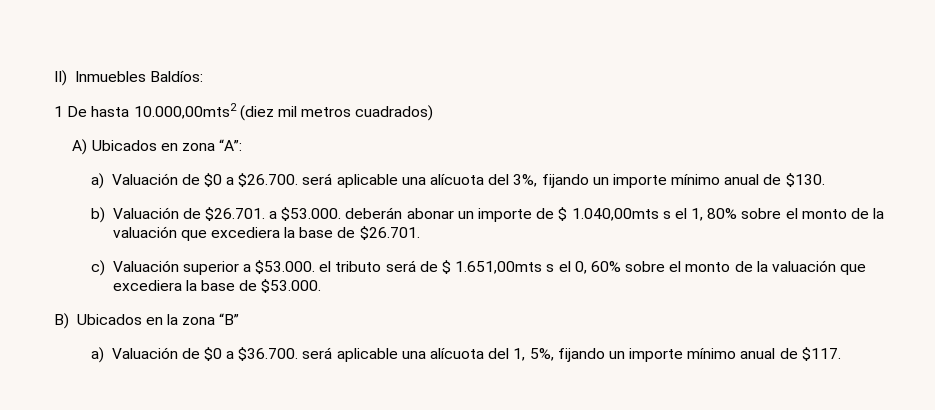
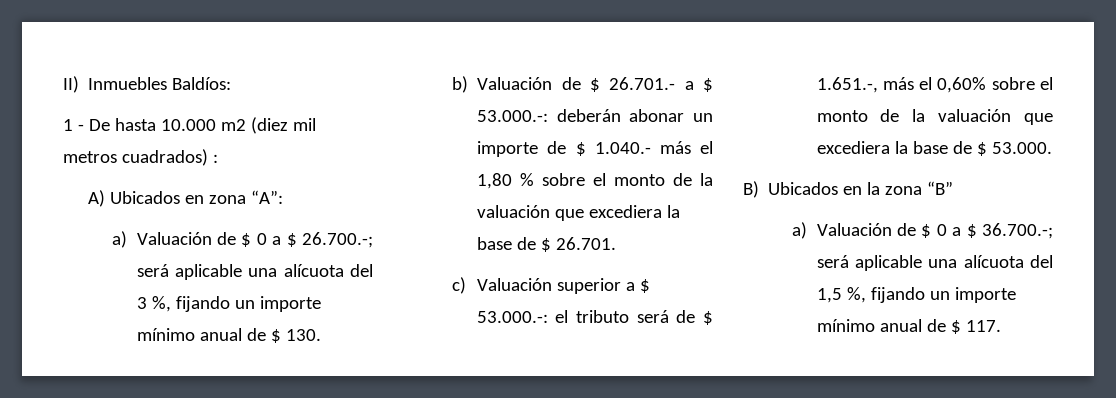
(63, 111) none -> [77,124,84,131] -
[133,103,237,119] 10.000,00mts2 -> [160,119,246,131] 10.000 m2
(434, 113) none -> [212,154,218,163] :
[203,173,825,188] $0 a $26.700. será aplicable una alícuota del 3%, fijando un importe mínimo anual de $130. -> [241,232,374,248] [136,264,373,280] [136,296,321,312] [136,328,321,343] $ 0 a $ 26.700.-; será aplicable una alícuota del 3 %, fijando un importe mínimo anual de $ 130.
[204,207,342,221] $26.701. a $53.000. -> [589,77,713,92] [477,110,549,122] $ 26.701.- a $ 53.000.-:
[571,208,738,221] 1.040,00mts s el 1, 80% -> [594,141,713,154] [477,173,535,189] 1.040.- más el 1,80 %
[359,226,420,240] $26.701. -> [541,237,617,252] $ 26.701.
[255,260,316,274] $53.000. -> [639,279,650,293] [476,311,548,323] $ 53.000.-:
[455,261,621,274] 1.651,00mts s el 0, 60% -> [816,77,987,93] 1.651.-, más el 0,60%
[261,279,322,293] $53.000. -> [976,142,1052,156] $ 53.000.
[203,347,841,362] $0 a $36.700. será aplicable una alícuota del 1, 5%, fijando un importe mínimo anual de $117. -> [921,223,1053,239] [816,255,1053,271] [816,287,1016,303] [816,319,1001,334] $ 0 a $ 36.700.-; será aplicable una alícuota del 1,5 %, fijando un importe mínimo anual de $ 117.

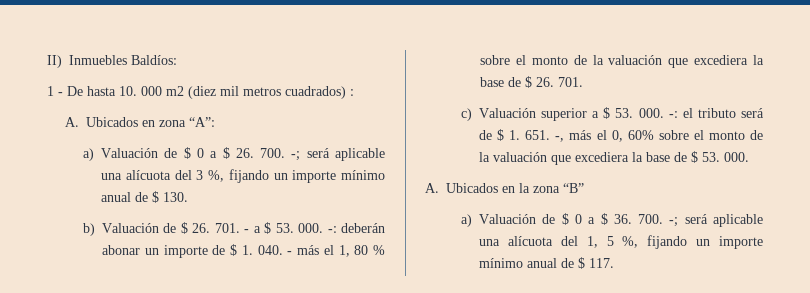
[160,119,216,131] 10.000 -> [119,86,162,96] 10. 000
[87,190,105,207] A) -> [64,117,79,127] A.
[302,232,374,248] 26.700.-; -> [235,148,301,161] 26. 700. -;
[609,77,713,92] [477,110,549,122] 26.701.- a $ 53.000.-: -> [192,222,337,234] 26. 701. - a $ 53. 000. -:
[594,141,713,154] [477,173,513,189] 1.040.- más el 1,80 -> [241,245,369,257] 1. 040. - más el 1, 80
[556,237,617,250] 26.701. -> [535,77,583,87] 26. 701.
[476,311,548,323] 53.000.-: -> [615,108,678,118] 53. 000. -:
[816,77,987,93] 1.651.-, más el 0,60% -> [509,130,654,142] 1. 651. -, más el 0, 60%
[991,142,1052,154] [743,181,759,198] 53.000. // B) -> [701,152,749,162] [425,183,439,193] 53. 000. // A.
[982,223,1053,239] [816,255,1053,271] [816,288,842,303] 36.700.-; será aplicable una alícuota del 1,5 -> [613,214,764,227] [478,236,614,248] 36. 700. -; será aplicable una alícuota del 1, 5

